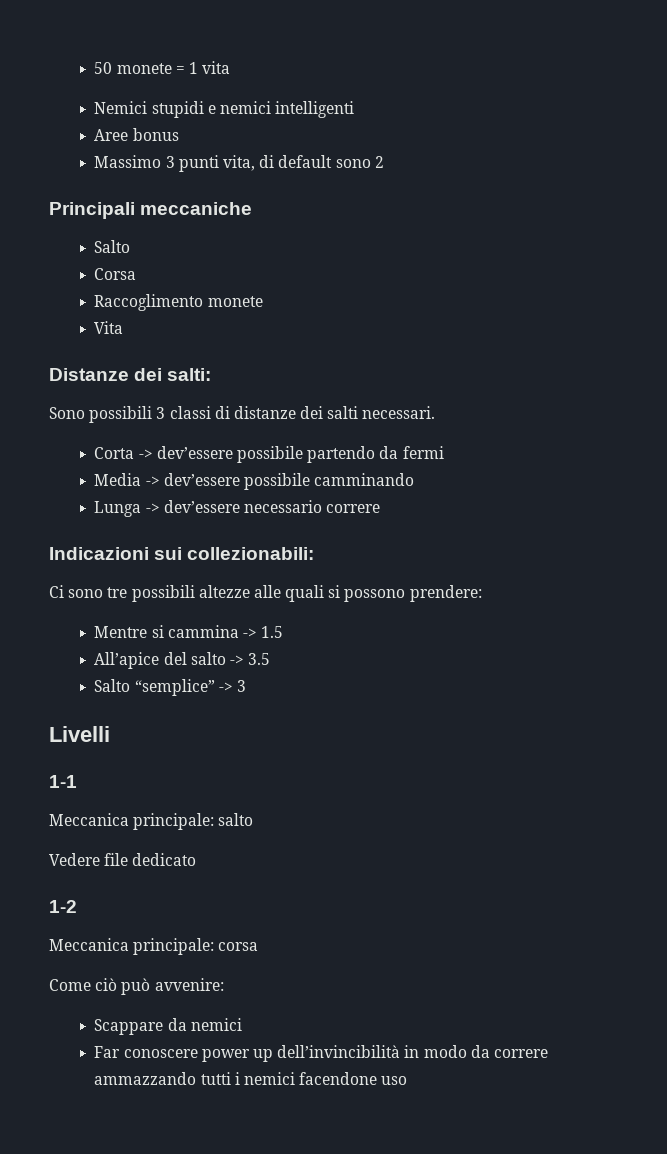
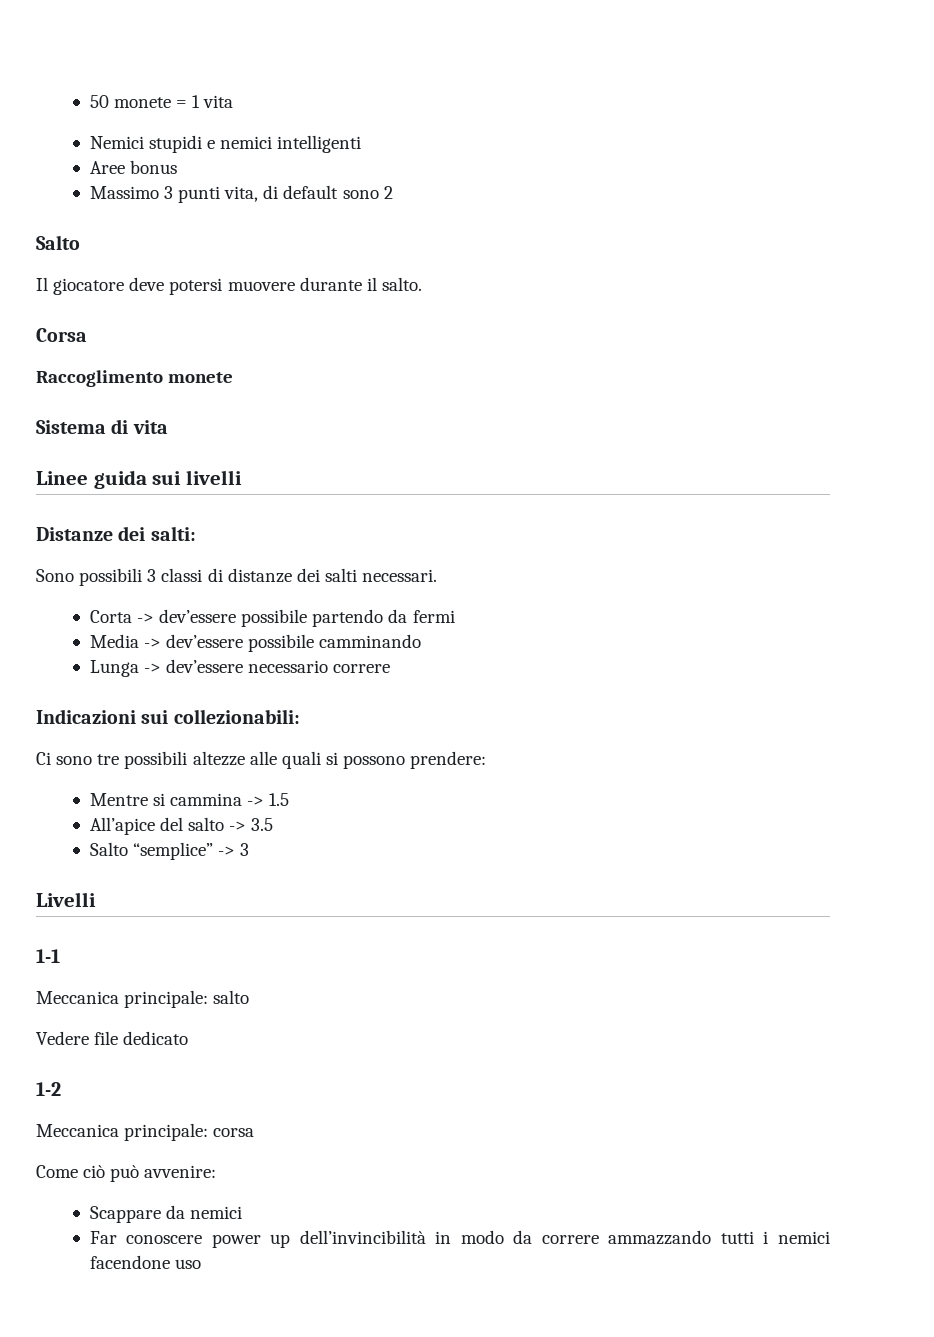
[49,202,253,219] [94,240,131,253] [94,268,137,280] [94,294,263,311] [94,321,124,334] Principali meccaniche // Salto // Corsa // Raccoglimento monete // Vita -> [36,235,80,250] [36,277,422,295] [36,328,87,342] [36,370,234,387] [36,419,168,434] [36,470,243,489] Salto // Il giocatore deve potersi muovere durante il salto. // Corsa // Raccoglimento monete // Sistema di vita // Linee guida sui livelli

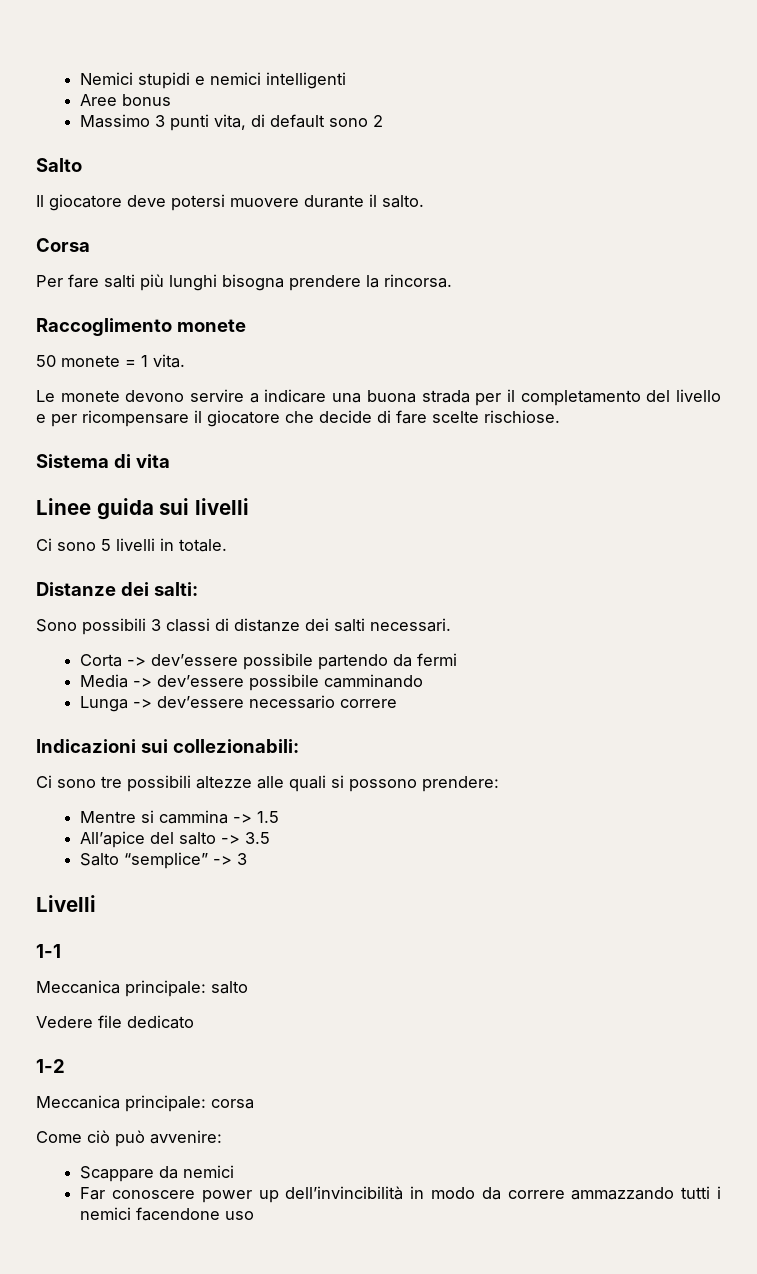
[89,95,234,108] 50 monete = 1 vita // -> (80, 78) none
[36,370,234,387] Raccoglimento monete -> [36,274,452,291] [36,318,246,336] [36,354,185,368] [36,389,721,406] [36,410,560,427] Per fare salti più lunghi bisogna prendere la rincorsa. // Raccoglimento monete // 50 monete = 1 vita. // Le monete devono servire a indicare una buona strada per il completamento del livello e per ricompensare il giocatore che decide di fare scelte rischiose.
(243, 477) none -> [36,538,227,552] // Ci sono 5 livelli in totale.

